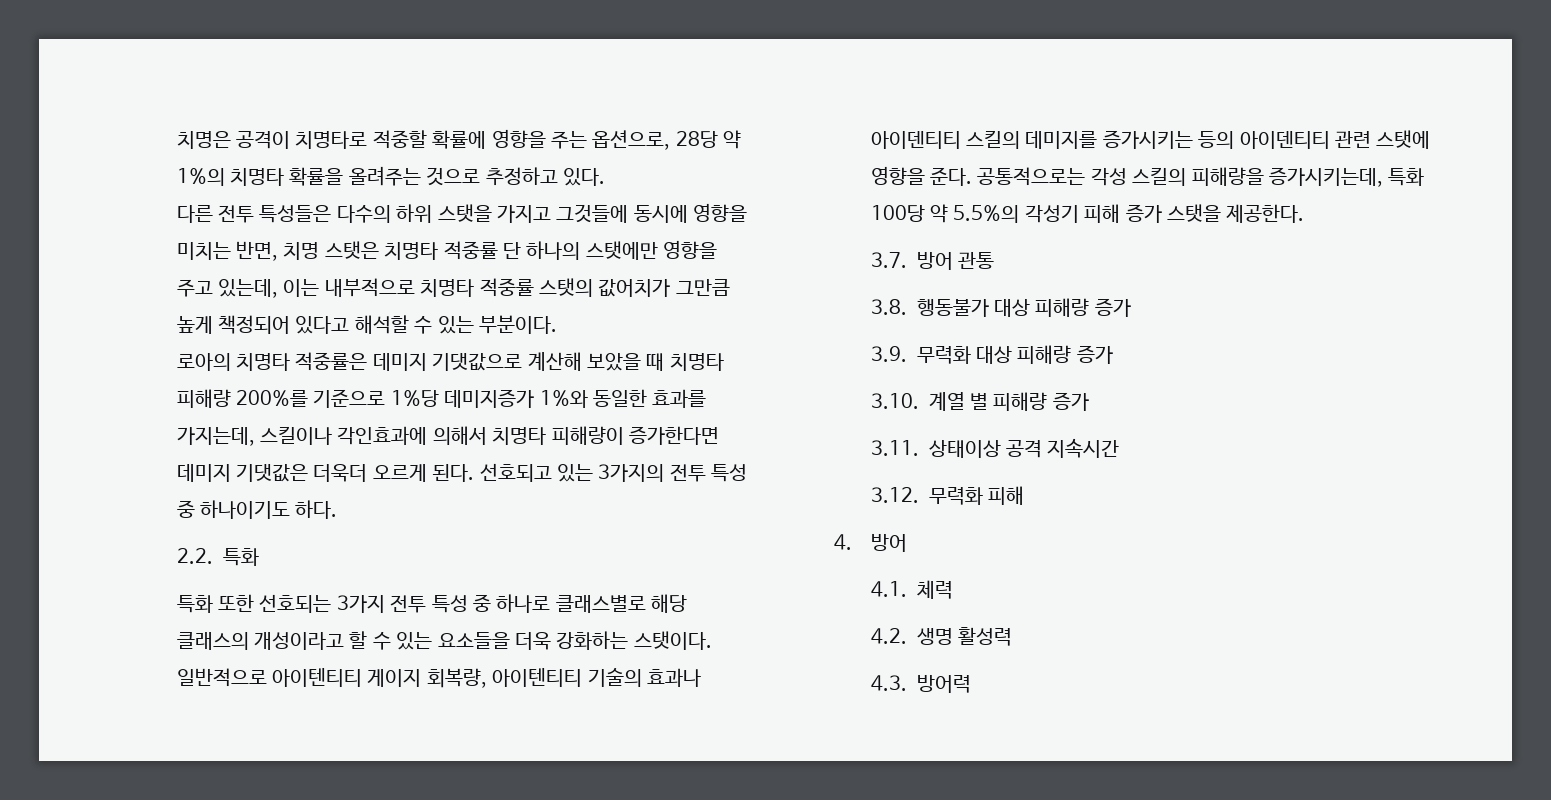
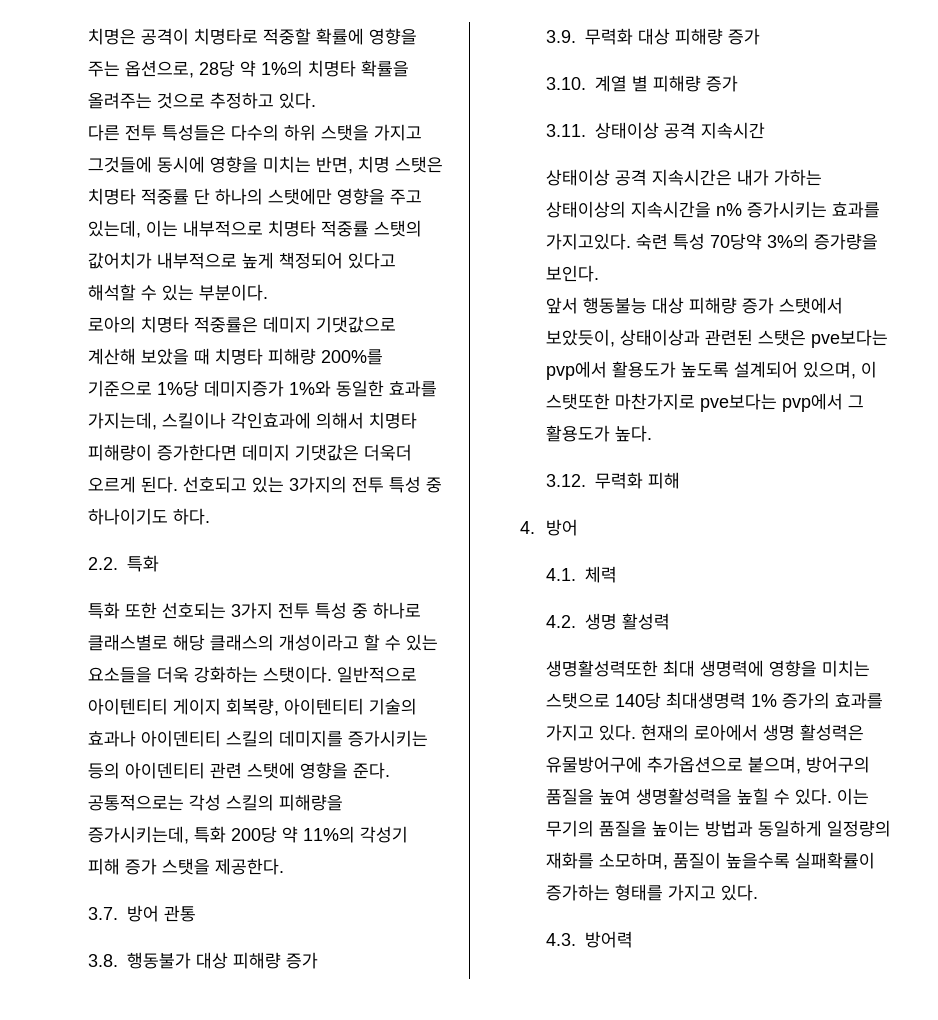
[675,279,730,296] 그만큼 -> [156,252,237,269] 내부적으로
[870,204,1020,223] 100당 약 5.5%의 -> [230,826,355,843] 200당 약 11%의
(1120, 448) none -> [545,169,822,186] [545,201,880,218] [545,233,878,250] [545,265,599,282] [545,297,843,314] [545,329,888,348] [545,361,877,380] [545,393,864,412] [545,425,652,442] // 상태이상 공격 지속시간은 내가 가하는 상태이상의 지속시간을 n% 증가시키는 효과를 가지고있다. 숙련 특성 70당약 3%의 증가량을 보인다. // 앞서 행동불능 대상 피해량 증가 스탯에서 보았듯이, 상태이상과 관련된 스탯은 pve보다는 pvp에서 활용도가 높도록 설계되어 있으며, 이 스탯또한 마찬가지로 pve보다는 pvp에서 그 활용도가 높다.
(1012, 636) none -> [545,660,870,677] [545,692,883,709] [545,724,864,741] [545,756,870,774] [545,788,869,805] [545,820,891,837] [545,852,875,870] [545,884,758,901] // 생명활성력또한 최대 생명력에 영향을 미치는 스탯으로 140당 최대생명력 1% 증가의 효과를 가지고 있다. 현재의 로아에서 생명 활성력은 유물방어구에 추가옵션으로 붙으며, 방어구의 품질을 높여 생명활성력을 높힐 수 있다. 이는 무기의 품질을 높이는 방법과 동일하게 일정량의 재화를 소모하며, 품질이 높을수록 실패확률이 증가하는 형태를 가지고 있다.

